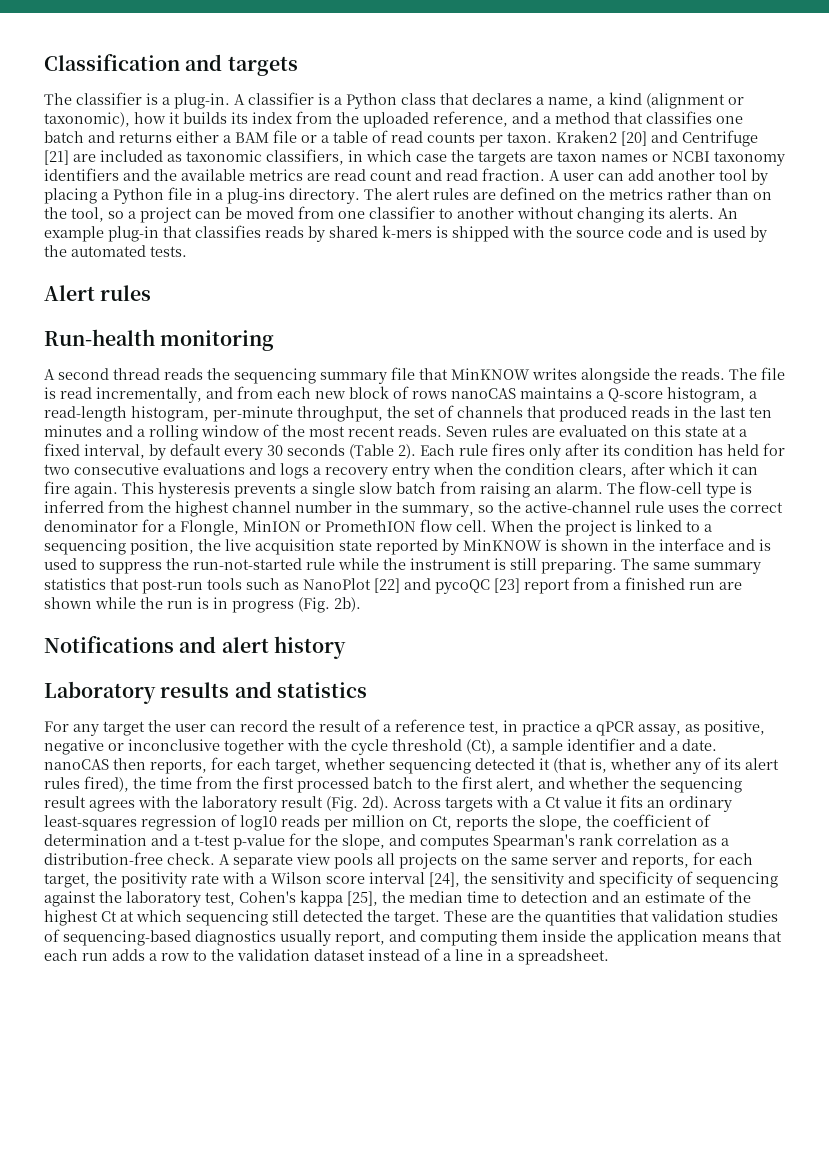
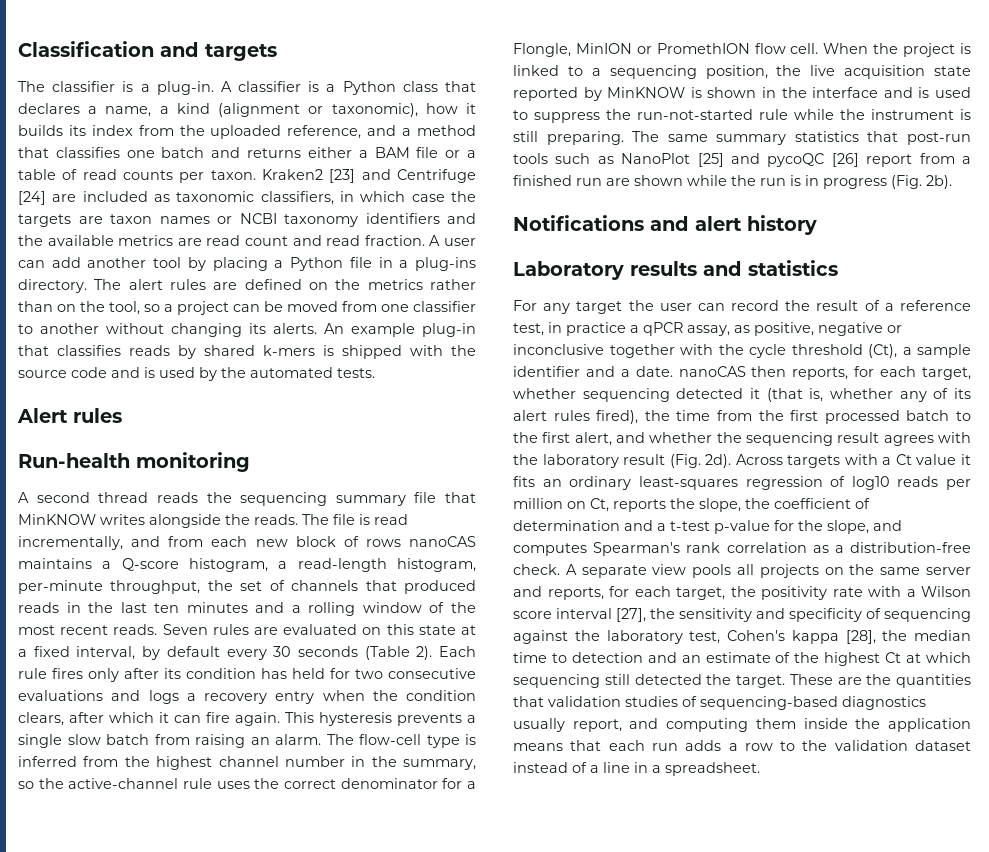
[621,131,647,146] [20] -> [329,169,356,183] [23]
[44,150,69,165] [21] -> [18,191,46,205] [24]
[374,578,400,593] [22] -> [697,153,724,167] [25]
[494,578,520,593] [23] -> [831,153,859,167] [26]
[429,872,460,887] [24], -> [616,608,646,622] [27],
[347,891,378,906] [25], -> [845,630,876,644] [28],

